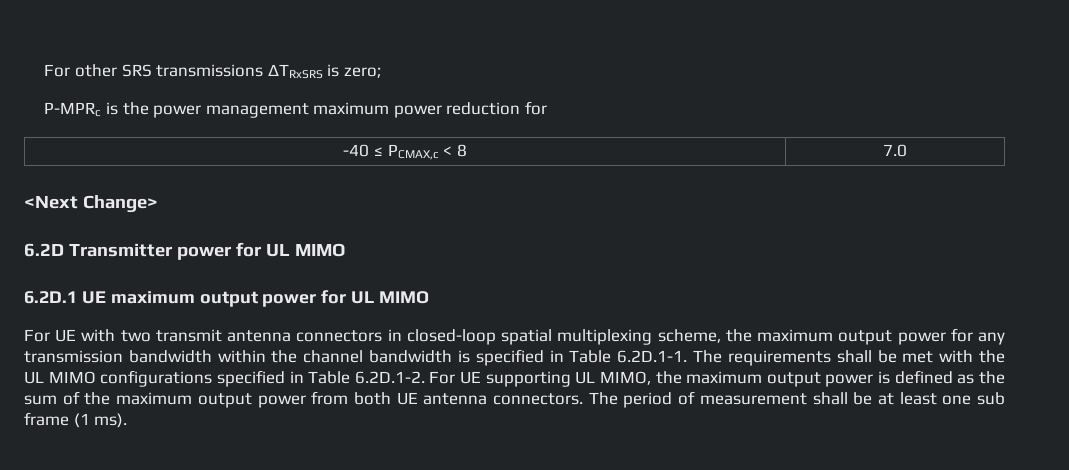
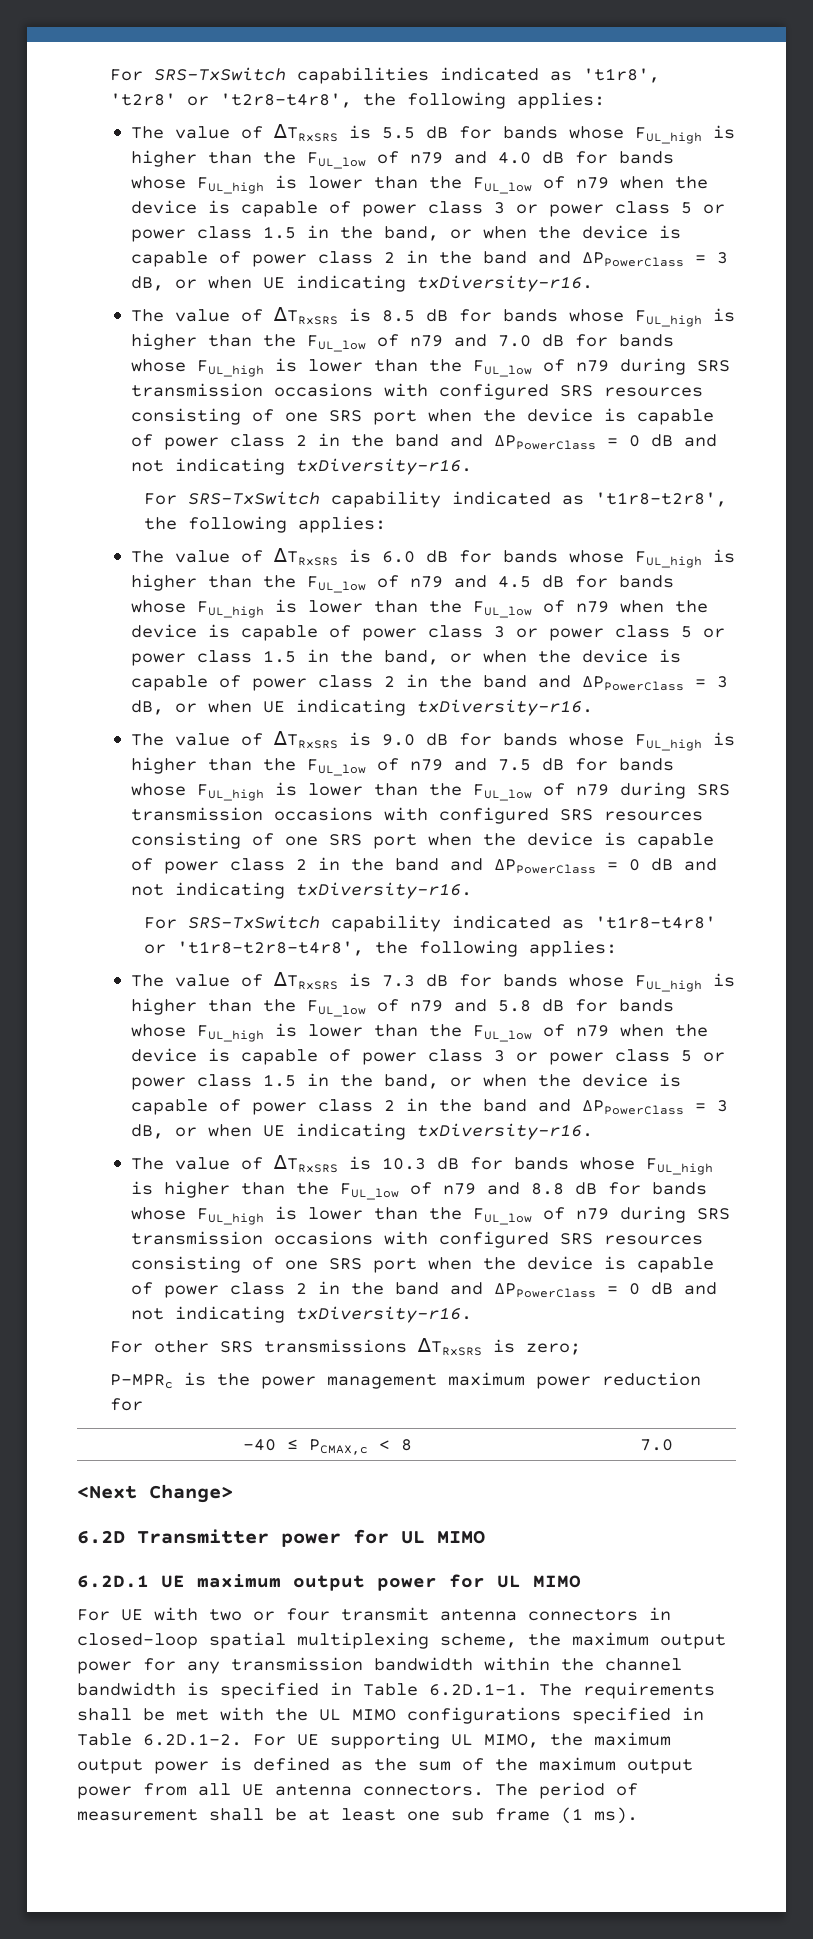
[44,64,71,77] For -> [110,67,661,84] [110,92,606,109] [130,124,735,144] [130,150,674,169] [130,175,708,194] [130,200,725,217] [130,225,681,242] [130,250,728,267] [130,275,593,292] [130,307,735,327] [130,333,674,352] [130,358,730,377] [130,383,703,400] [130,408,714,425] [130,433,717,450] [130,458,472,475] [143,491,727,508] [143,516,386,533] [130,548,735,568] [130,574,674,593] [130,599,708,618] [130,624,725,641] [130,649,681,666] [130,674,728,691] [130,699,593,716] [130,731,735,751] [130,757,674,776] [130,782,730,801] [130,807,703,824] [130,832,714,849] [130,857,717,874] [130,882,472,899] [143,915,716,932] [143,940,617,957] [130,972,735,992] [130,998,674,1017] [130,1023,708,1042] [130,1048,725,1065] [130,1073,681,1090] [130,1098,728,1115] [130,1123,593,1140] [130,1155,713,1175] [130,1181,707,1200] [130,1206,730,1225] [130,1231,703,1248] [130,1256,714,1273] [130,1281,717,1298] [130,1306,472,1323] [110,1341,144,1353] For SRS-TxSwitch capabilities indicated as 't1r8', 't2r8' or 't2r8-t4r8', the following applies: // The value of ∆TRxSRS is 5.5 dB for bands whose FUL_high is higher than the FUL_low of n79 and 4.0 dB for bands whose FUL_high is lower than the FUL_low of n79 when the device is capable of power class 3 or power class 5 or power class 1.5 in the band, or when the device is capable of power class 2 in the band and ΔPPowerClass = 3 dB, or when UE indicating txDiversity-r16. // The value of ∆TRxSRS is 8.5 dB for bands whose FUL_high is higher than the FUL_low of n79 and 7.0 dB for bands whose FUL_high is lower than the FUL_low of n79 during SRS transmission occasions with configured SRS resources consisting of one SRS port when the device is capable of power class 2 in the band and ΔPPowerClass = 0 dB and not indicating txDiversity-r16. // For SRS-TxSwitch capability indicated as 't1r8-t2r8', the following applies: // The value of ∆TRxSRS is 6.0 dB for bands whose FUL_high is higher than the FUL_low of n79 and 4.5 dB for bands whose FUL_high is lower than the FUL_low of n79 when the device is capable of power class 3 or power class 5 or power class 1.5 in the band, or when the device is capable of power class 2 in the band and ΔPPowerClass = 3 dB, or when UE indicating txDiversity-r16. // The value of ∆TRxSRS is 9.0 dB for bands whose FUL_high is higher than the FUL_low of n79 and 7.5 dB for bands whose FUL_high is lower than the FUL_low of n79 during SRS transmission occasions with configured SRS resources consisting of one SRS port when the device is capable of power class 2 in the band and ΔPPowerClass = 0 dB and not indicating txDiversity-r16. // For SRS-TxSwitch capability indicated as 't1r8-t4r8' or 't1r8-t2r8-t4r8', the following applies: // The value of ∆TRxSRS is 7.3 dB for bands whose FUL_high is higher than the FUL_low of n79 and 5.8 dB for bands whose FUL_high is lower than the FUL_low of n79 when the device is capable of power class 3 or power class 5 or power class 1.5 in the band, or when the device is capable of power class 2 in the band and ΔPPowerClass = 3 dB, or when UE indicating txDiversity-r16. // The value of ∆TRxSRS is 10.3 dB for bands whose FUL_high is higher than the FUL_low of n79 and 8.8 dB for bands whose FUL_high is lower than the FUL_low of n79 during SRS transmission occasions with configured SRS resources consisting of one SRS port when the device is capable of power class 2 in the band and ΔPPowerClass = 0 dB and not indicating txDiversity-r16. // For
(151, 336) none -> [253,1608,330,1621] or four
[353,392,391,405] both -> [198,1783,231,1796] all

